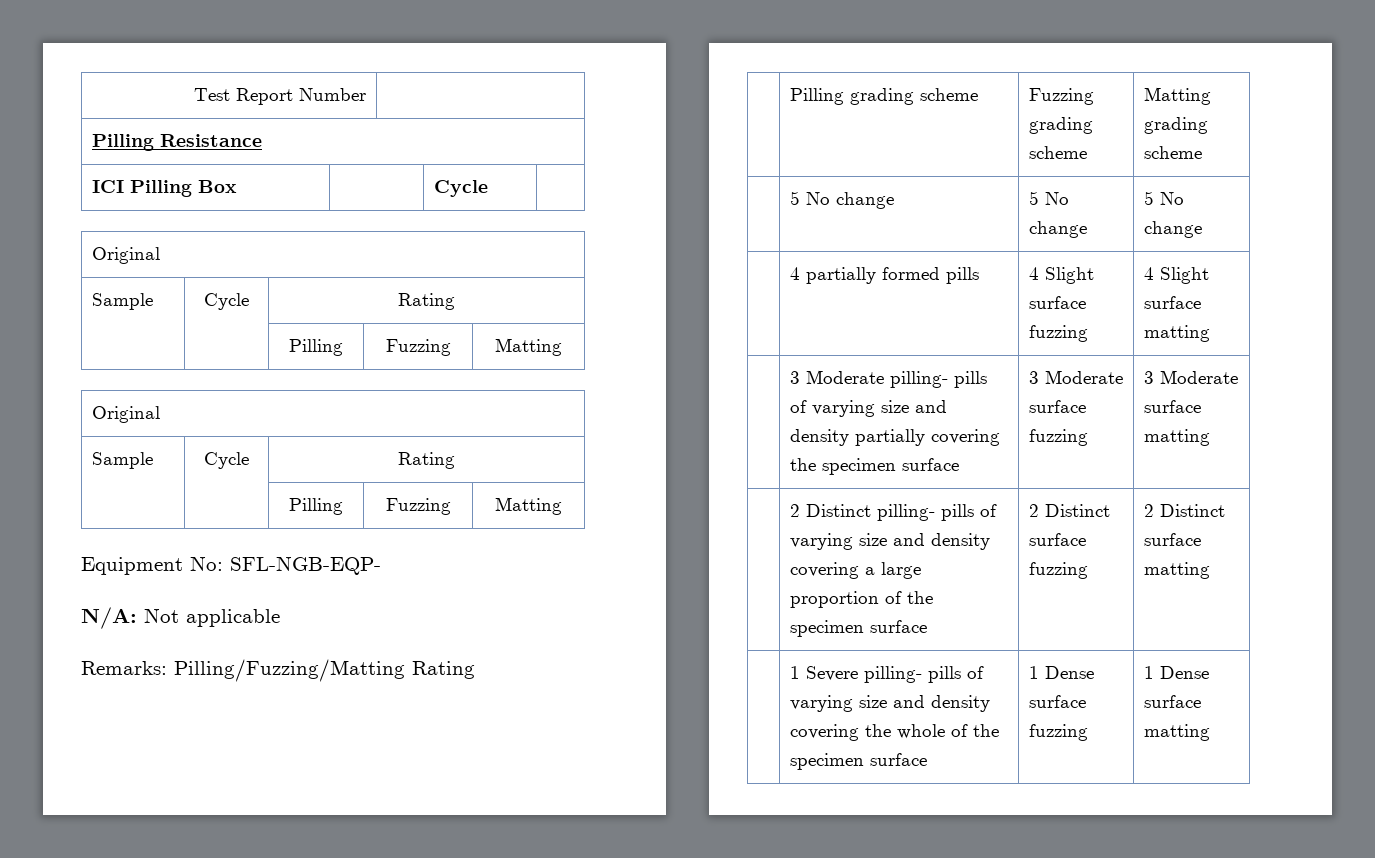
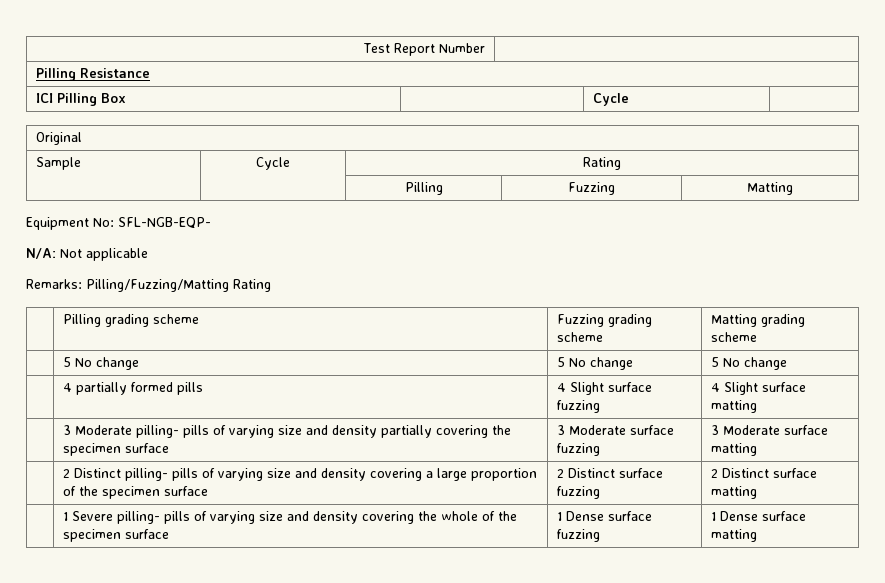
[91,406,160,423] [91,452,153,469] [204,452,249,469] [398,452,455,469] [289,498,343,515] [385,498,451,515] [495,497,562,515] // Original // Sample | Cycle | Rating // | | Pilling | Fuzzing | Matting -> (793, 188) none

